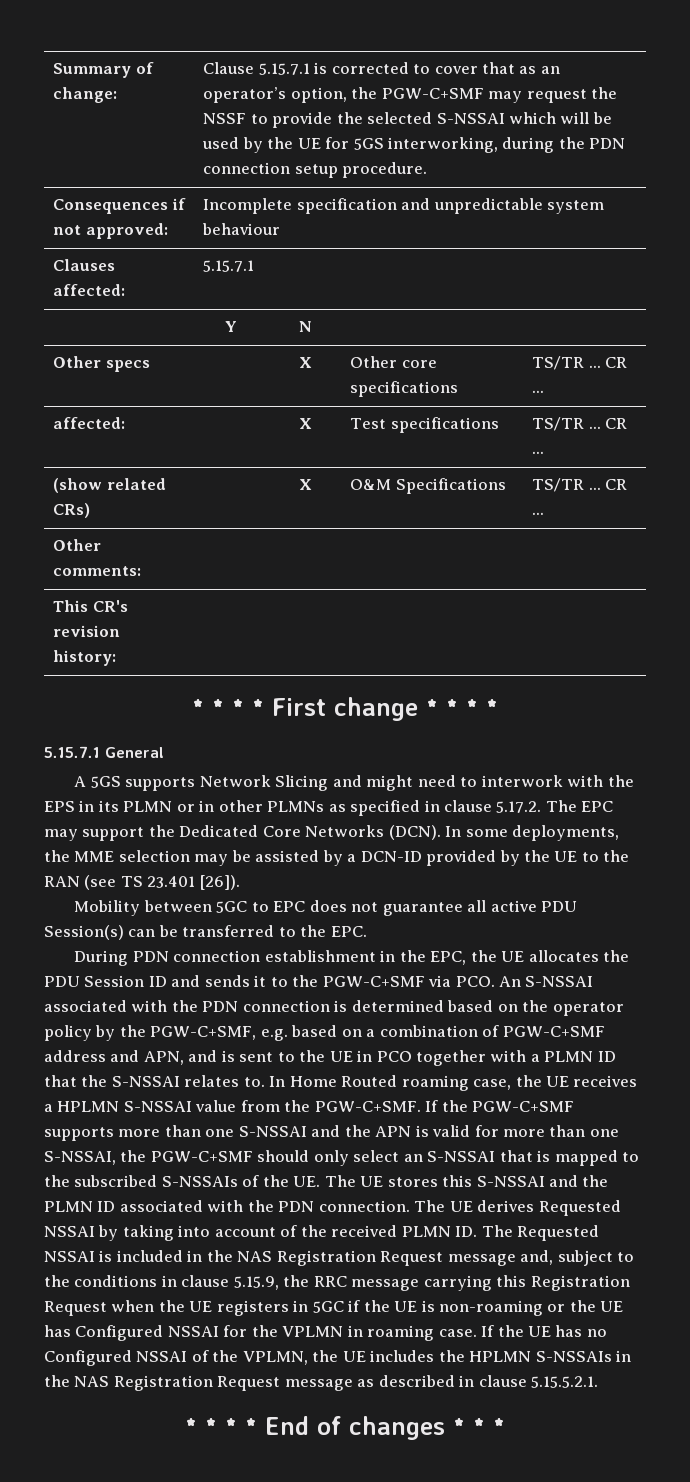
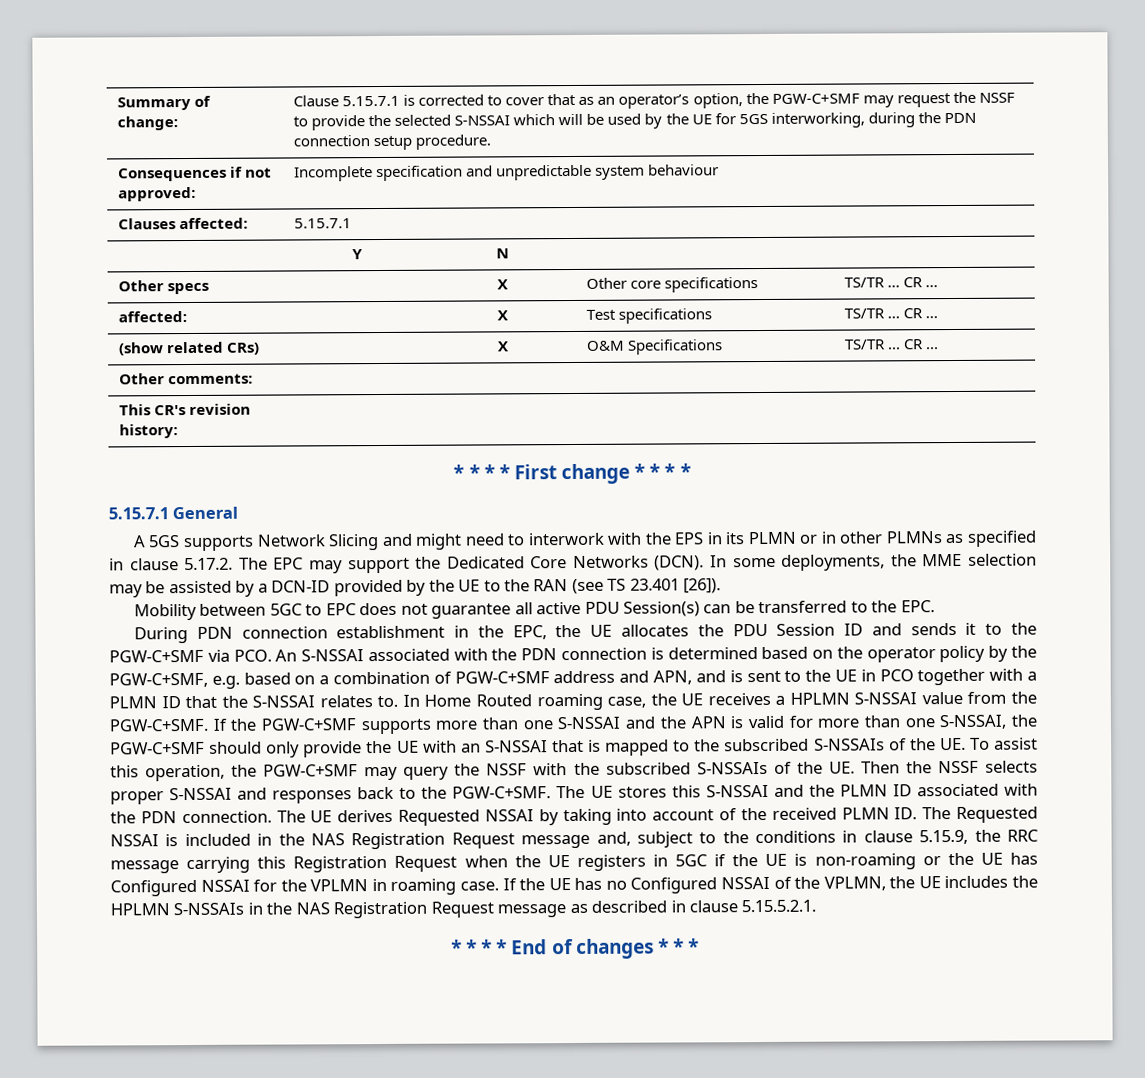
[353,1150,400,1162] select -> [303,740,457,758] provide the UE with
(321, 1181) none -> [969,737,1039,750] [110,760,1038,782] [110,786,552,805] To assist this operation, the PGW-C+SMF may query the NSSF with the subscribed S-NSSAIs of the UE. Then the NSSF selects proper S-NSSAI and responses back to the PGW-C+SMF.

